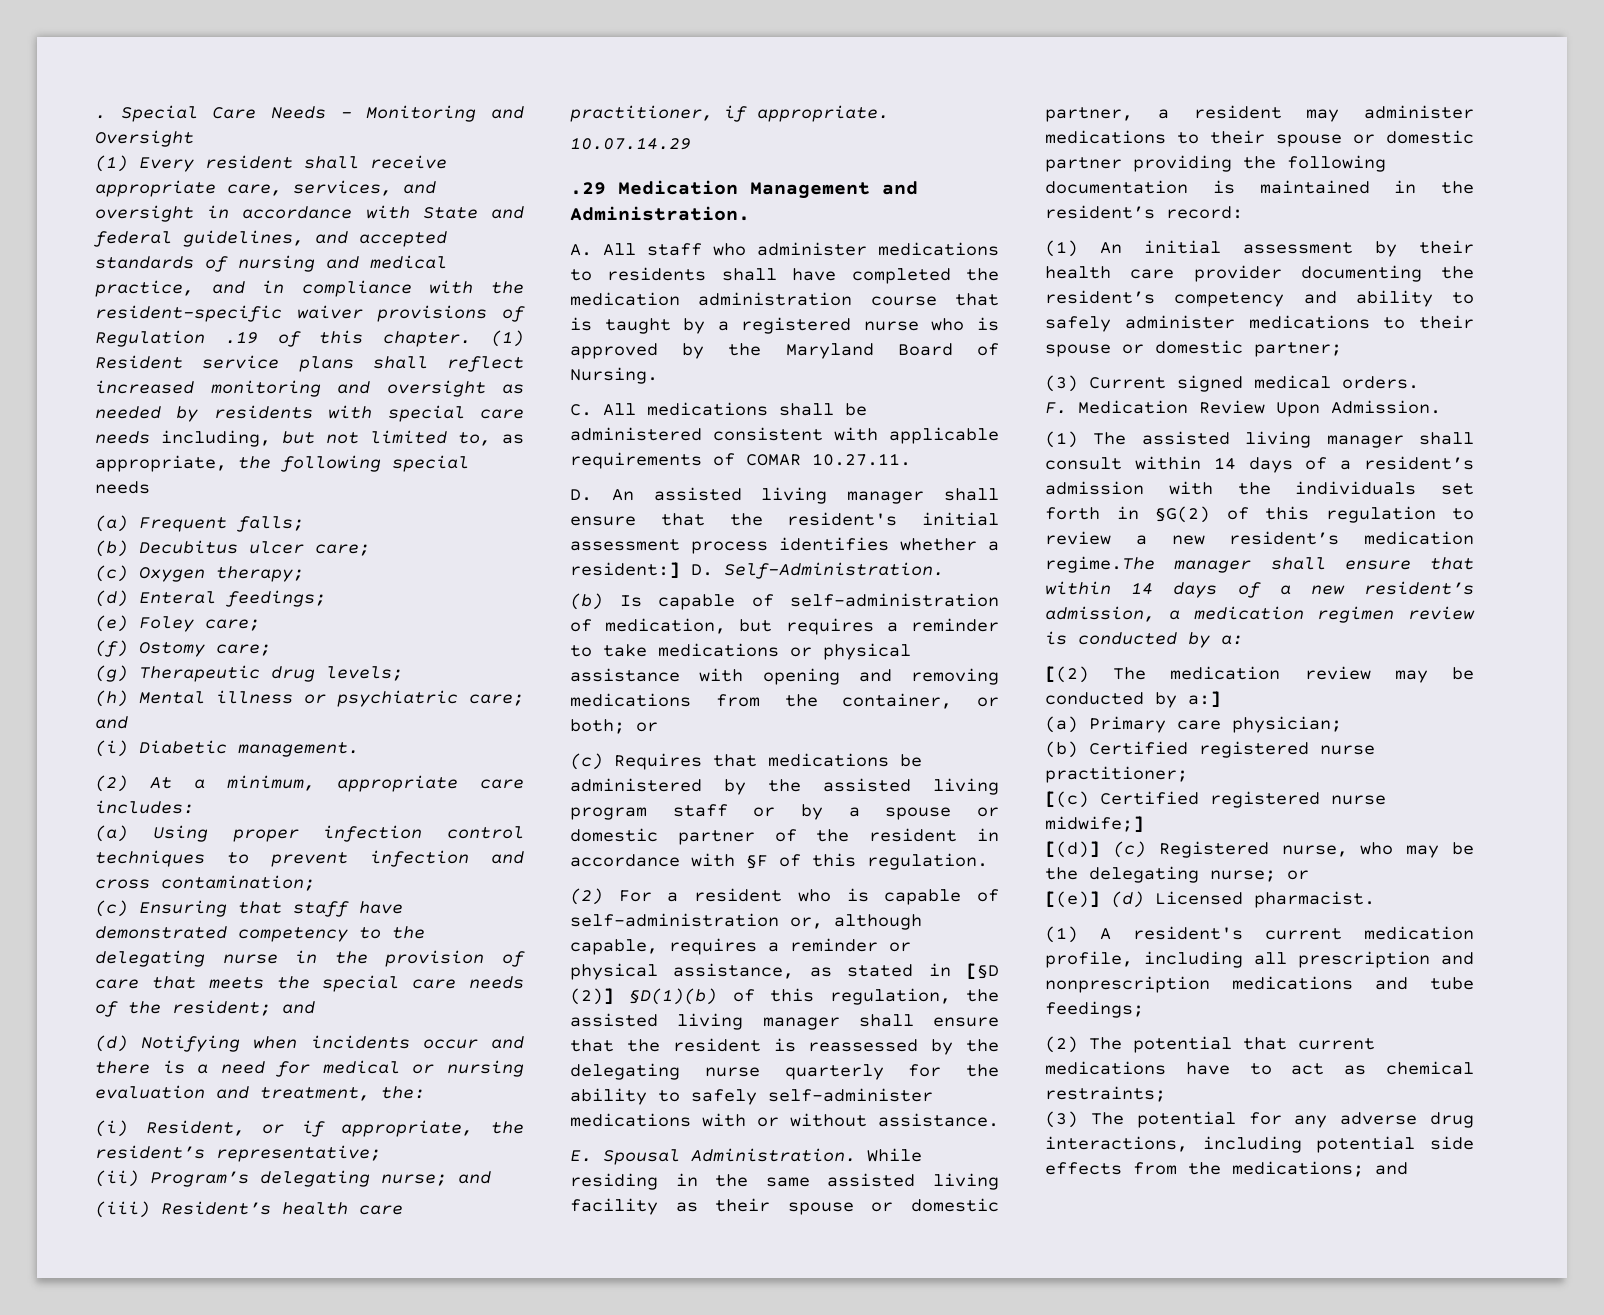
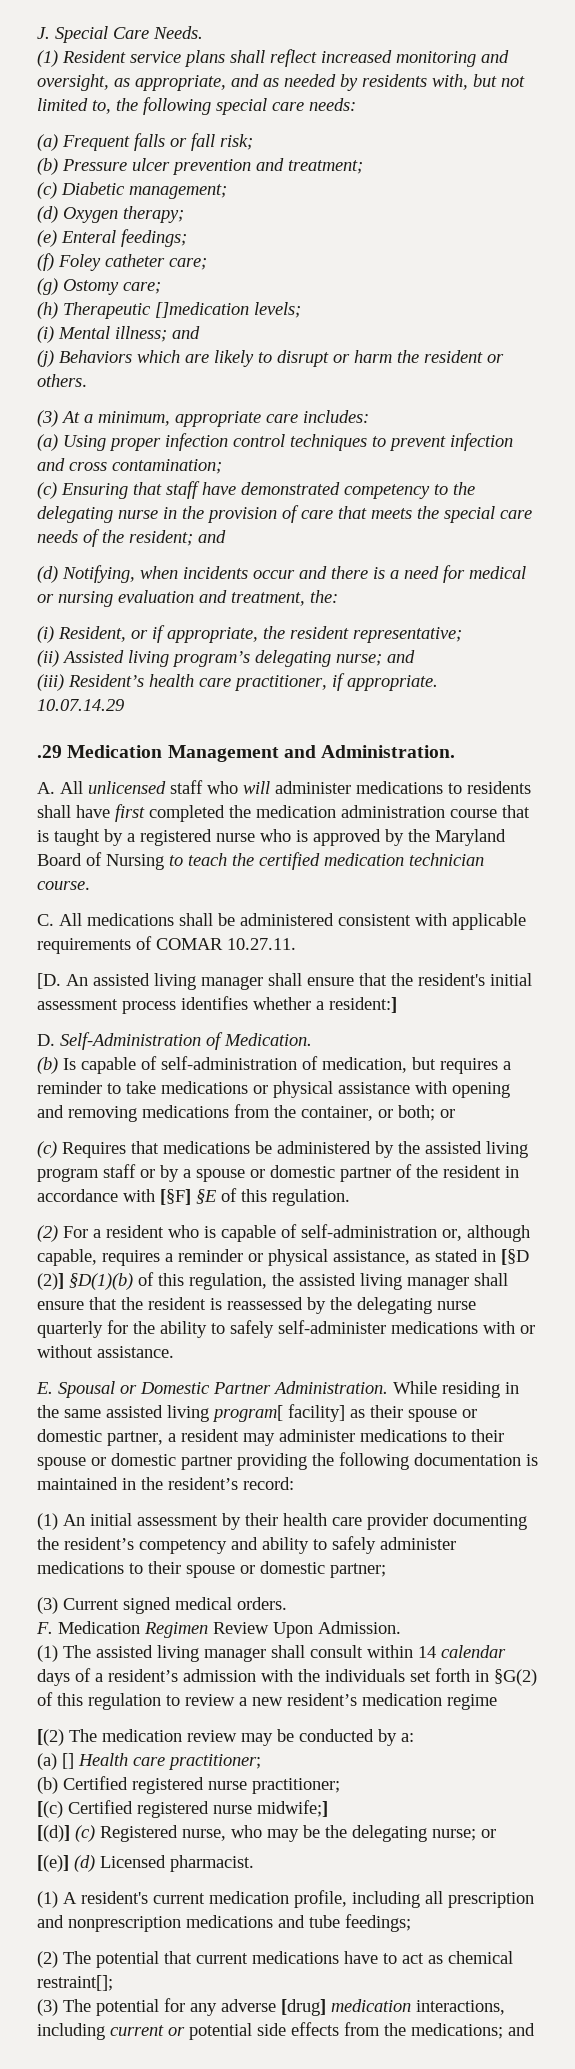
[95,115,106,119] . -> [37,27,50,39] J.
[271,105,524,122] [95,130,194,147] [95,155,447,172] [95,180,436,197] [95,205,524,222] [93,230,447,247] [95,255,447,272] [95,280,524,297] [95,305,525,322] [95,330,472,347] Needs – Monitoring and Oversight // (1) Every resident shall receive appropriate care, services, and oversight in accordance with State and federal guidelines, and accepted standards of nursing and medical practice, and in compliance with the resident-specific waiver provisions of Regulation .19 of this chapter. -> [153,26,203,39] Needs. //
[386,380,524,397] [95,405,524,422] [95,430,271,447] oversight as needed by residents with special care needs including, -> [37,74,468,91] oversight, as appropriate, and as needed by residents with,
[502,434,524,444] [95,455,227,472] as appropriate, -> (111, 107) none
[95,481,150,494] needs -> [272,98,356,111] care needs:
[236,516,304,532] [95,540,370,557] [95,565,128,582] falls; // (b) Decubitus ulcer care; // (c) -> [134,133,253,151] [37,158,363,175] [37,182,227,199] [37,206,58,223] falls or fall risk; // (b) Pressure ulcer prevention and treatment; // (c) Diabetic management; // (d)
[95,590,128,607] (d) -> [37,230,57,247] (e)
[95,615,260,632] [95,640,128,657] (e) Foley care; // (f) -> [37,253,207,271] [37,278,58,295] (f) Foley catheter care; // (g)
[95,665,403,682] [95,690,524,707] [95,716,128,729] [95,740,359,757] [95,775,128,792] (g) Therapeutic drug levels; // (h) Mental illness or psychiatric care; and // (i) Diabetic management. // (2) -> [37,302,301,319] [37,326,200,343] [37,350,504,367] [37,374,87,387] [37,410,58,427] (h) Therapeutic []medication levels; // (i) Mental illness; and // (j) Behaviors which are likely to disrupt or harm the resident or others. // (3)
[141,1035,241,1052] Notifying -> [62,565,135,583] Notifying,
[95,1145,205,1159] resident’s -> [290,626,349,639] resident
[150,1171,249,1187] Program’s -> [62,650,250,667] Assisted living program’s
(636, 249) none -> [88,781,166,794] unlicensed
(746, 249) none -> [243,781,270,794] will
(837, 274) none -> [115,804,145,822] first
[570,367,658,384] Nursing. -> [106,852,484,870] [37,881,90,890] Nursing to teach the certified medication technician course.
[570,489,592,501] D. -> [37,973,61,989] [D.
[691,562,944,579] D. Self-Administration. -> [37,1032,312,1050] // D. Self-Administration of Medication.
[746,855,768,869] §F -> [160,1189,216,1205] [§F] §E
(680, 1157) none -> [120,1382,271,1394] or Domestic Partner
[570,1198,658,1215] facility -> [212,1404,345,1422] program[ facility]
(1188, 407) none -> [144,1622,208,1638] Regimen
(1236, 463) none -> [441,1645,506,1658] calendar
[1045,556,1474,573] [1045,581,1474,598] [1045,606,1475,623] [1045,631,1243,648] regime.The manager shall ensure that within 14 days of a new resident’s admission, a medication regimen review is conducted by a: -> [447,1694,497,1710] regime
[1188,691,1221,708] [1045,716,1342,733] a:] // (a) Primary care physician; -> [401,1733,414,1742] [37,1753,261,1770] a: // (a) [] Health care practitioner;
[1045,1086,1166,1102] restraints; -> [37,1975,113,1991] restraint[];
[1430,1112,1474,1128] [1045,1136,1302,1153] drug interactions, including -> [281,1999,505,2016] [37,2023,185,2040] [drug] medication interactions, including current or

